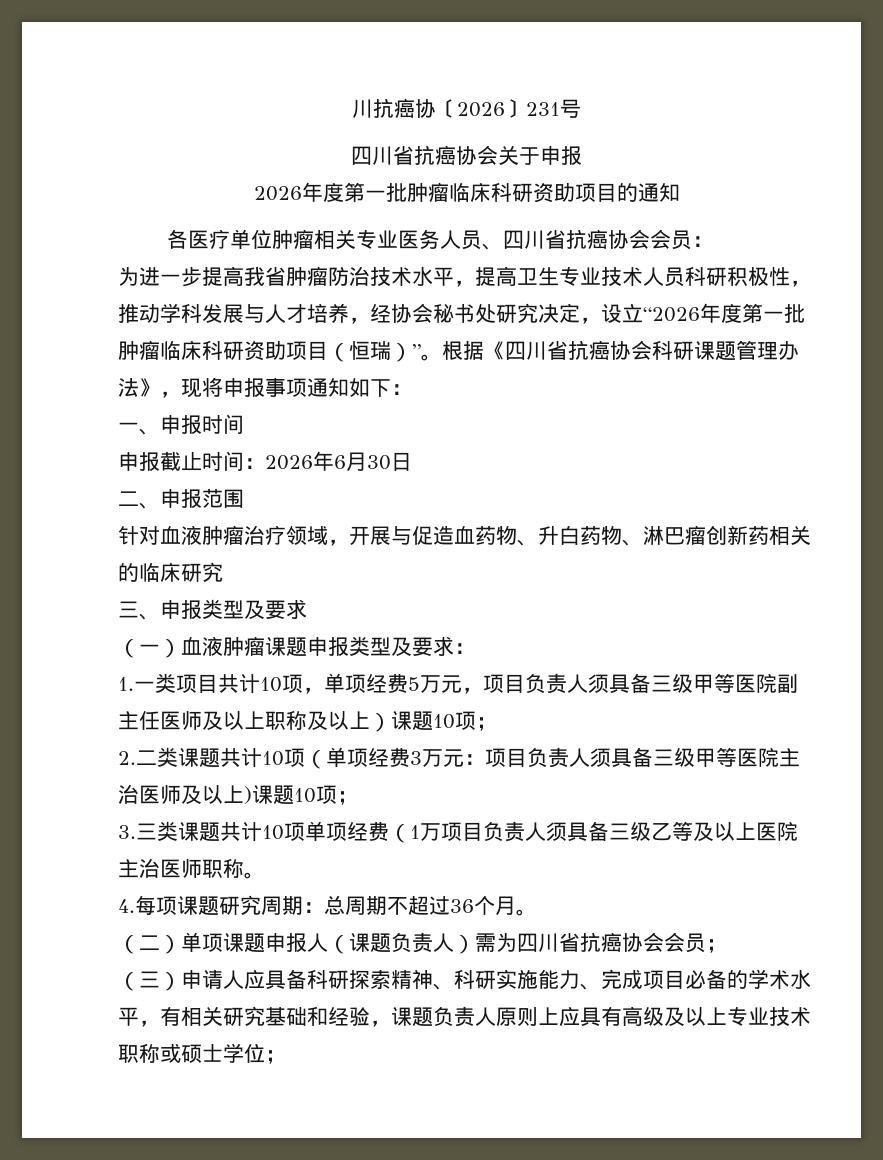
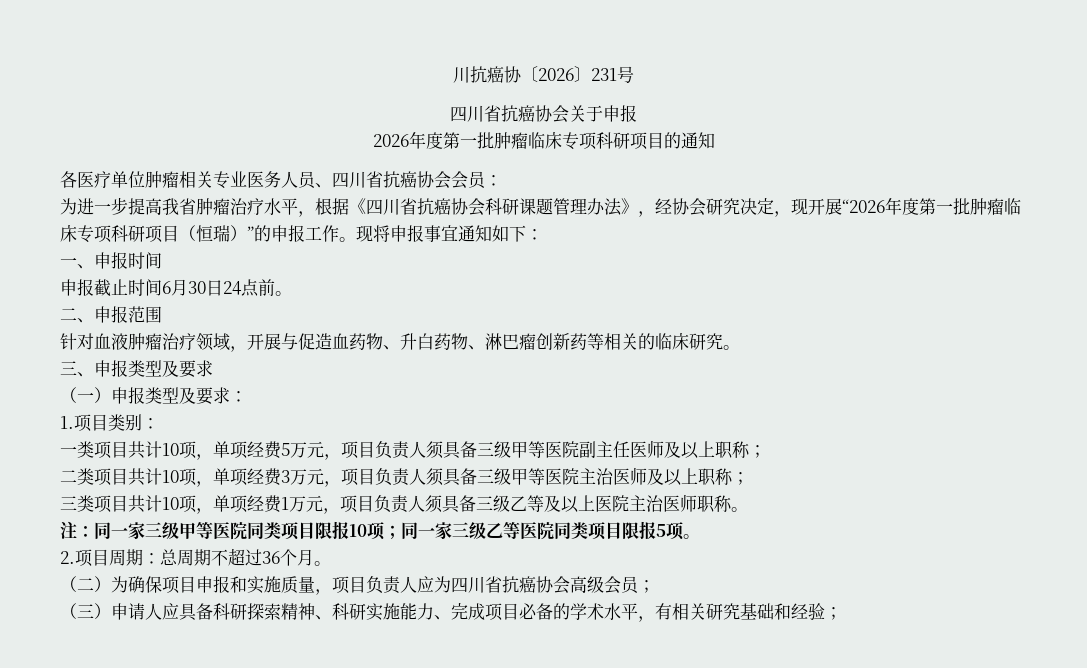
[490,182,575,203] 科研资助 -> [561,132,630,150] 专项科研
[328,266,811,287] [118,303,805,324] [118,340,442,362] 防治技术水平，提高卫生专业技术人员科研积极性，推动学科发展与人才培养，经协会秘书处研究决定，设立“2026年度第一批肿瘤临床科研资助项目（恒瑞）”。 -> [230,198,315,217] 治疗水平，
(181, 394) none -> [655,197,1021,217] [60,225,356,243] 经协会研究决定，现开展“2026年度第一批肿瘤临床专项科研项目（恒瑞）”的申报工作。
[286,378,307,397] 项 -> [441,225,458,241] 宜
[244,451,334,471] ：2026年 -> (162, 287) none
(412, 461) none -> [223,279,292,297] 24点前。
(769, 535) none -> [587,333,604,350] 等
(223, 572) none -> [723,345,740,350] 。
[181,636,307,657] 血液肿瘤课题 -> (111, 395) none
(134, 684) none -> [74,414,159,432] 项目类别： //
[307,711,497,732] [118,747,326,769] 及以上）课题10项； // 2.二类课题共计10项（ -> [749,445,766,458] [60,468,213,487] ； // 二类项目共计10项，
[464,754,485,765] ： -> [324,481,341,487] ，
[244,785,358,805] [118,821,441,843] )课题10项； // 3.三类课题共计10项单项经费（1万 -> [698,468,749,486] [60,495,340,514] 职称； // 三类项目共计10项，单项经费1万元，
[118,895,261,916] 4.每项课题研究 -> [60,521,700,540] [60,549,109,567] 注：同一家三级甲等医院同类项目限报10项；同一家三级乙等医院同类项目限报5项。 // 2.项目
[181,932,496,954] 单项课题申报人（课题负责人）需 -> [111,576,434,595] 为确保项目申报和实施质量，项目负责人应
(664, 942) none -> [570,576,604,593] 高级
[370,1006,811,1027] [118,1043,265,1063] ，课题负责人原则上应具有高级及以上专业技术职称或硕士学位 -> (825, 611) none

